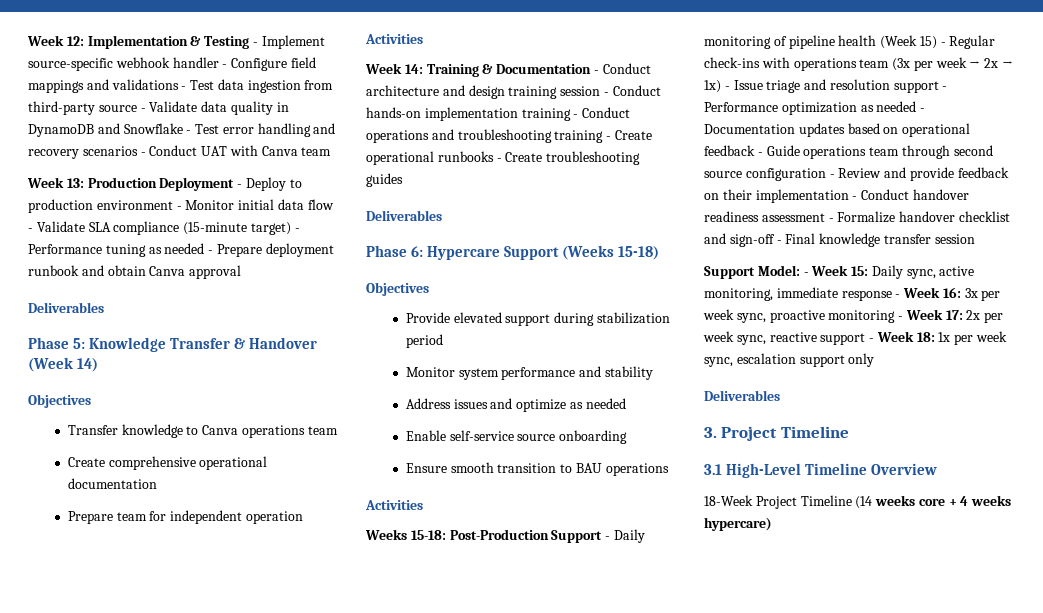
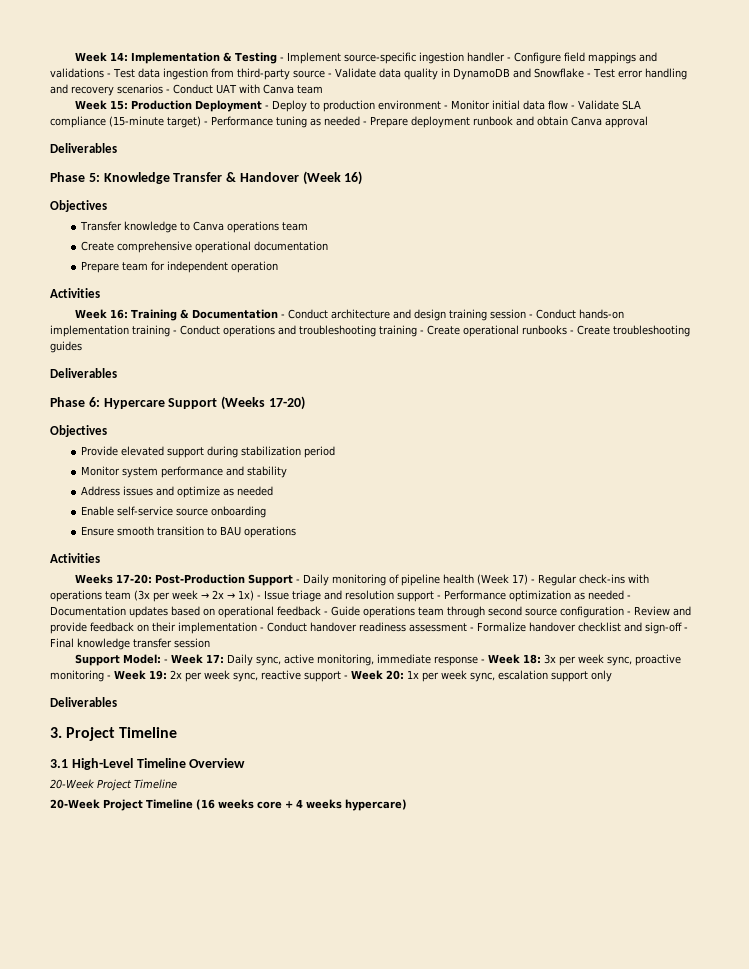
[27,35,84,46] Week 12: -> [74,52,128,62] Week 14:
[115,57,170,68] webhook -> [418,52,464,64] ingestion
[66,178,84,188] 13: -> [109,100,128,110] 15:
[77,358,99,372] 14) -> [344,171,363,185] 16)
[404,64,423,74] 14: -> [109,309,128,319] 16:
[618,246,660,260] 15-18) -> [268,396,305,410] 17-20)
[410,530,446,540] 15-18: -> [115,574,152,584] 17-20:
[919,36,937,49] 15) -> [511,574,528,585] 17)
[851,266,869,276] 15: -> [205,654,224,663] 17:
[942,287,961,298] 16: -> [522,654,541,664] 18:
[945,310,963,320] 17: -> [149,670,167,680] 19:
[916,332,935,342] 18: -> [386,670,404,680] 20:
[704,495,873,509] 18-Week Project Timeline (14 -> [50,779,177,791] [50,799,215,811] 20-Week Project Timeline // 20-Week Project Timeline (16

